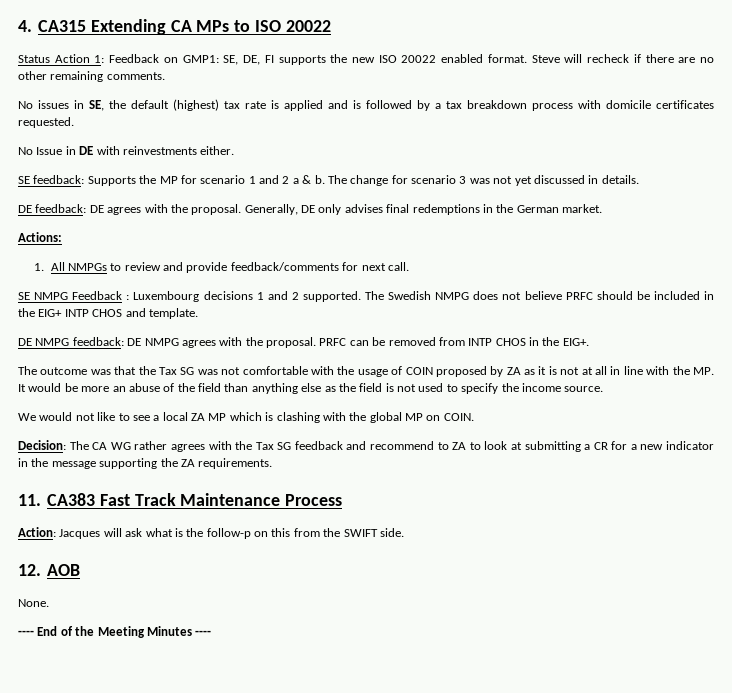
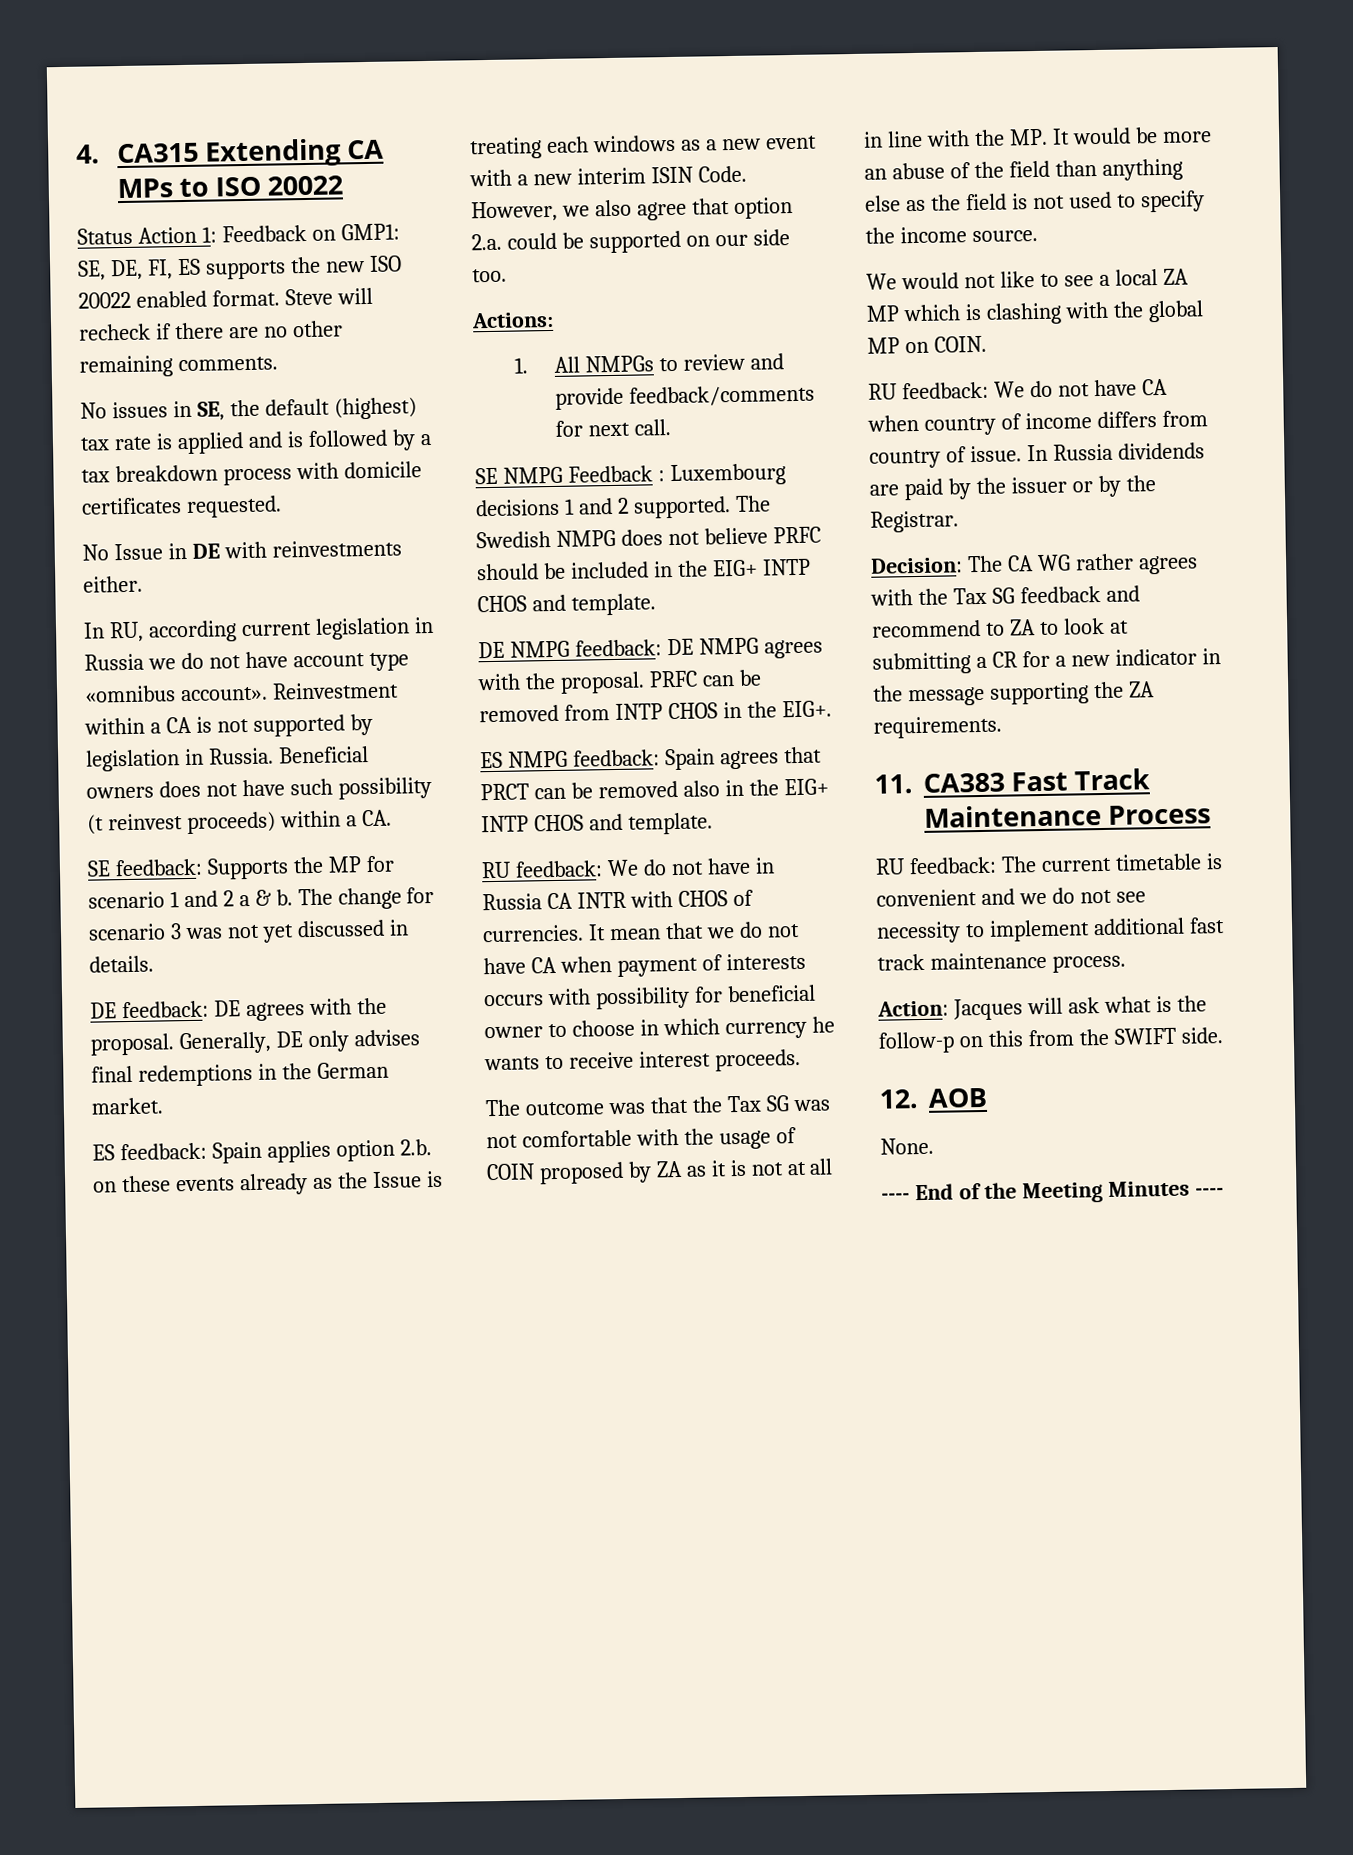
[264,55,274,63] FI -> [146,258,201,280] FI, ES
(235, 150) none -> [83,616,434,643] [84,651,409,672] [84,681,399,703] [84,713,373,737] [86,746,369,772] [86,776,432,800] [87,809,392,835] // In RU, according current legislation in Russia we do not have account type «omnibus account». Reinvestment within a CA is not supported by legislation in Russia. Beneficial owners does not have such possibility (t reinvest proceeds) within a CA.
(602, 208) none -> [92,1139,432,1164] [93,1170,443,1196] [470,134,817,160] [469,165,747,187] [471,197,793,223] [471,229,790,254] [472,268,507,283] // ES feedback: Spain applies option 2.b. on these events already as the Issue is treating each windows as a new event with a new interim ISIN Code. However, we also agree that option 2.a. could be supported on our side too.
(589, 342) none -> [480,746,822,771] [480,778,829,801] [481,812,713,835] [481,857,775,879] [482,889,754,911] [482,921,800,943] [483,952,806,977] [484,984,816,1010] [484,1016,835,1040] [484,1048,801,1072] // ES NMPG feedback: Spain agrees that PRCT can be removed also in the EIG+ INTP CHOS and template. // RU feedback: We do not have in Russia CA INTR with CHOS of currencies. It mean that we do not have CA when payment of interests occurs with possibility for beneficial owner to choose in which currency he wants to receive interest proceeds.
(474, 417) none -> [868,378,1168,400] [867,410,1208,436] [869,442,1205,469] [869,475,1156,501] [870,510,959,533] // RU feedback: We do not have CA when country of income differs from country of issue. In Russia dividends are paid by the issuer or by the Registrar.
(343, 500) none -> [875,853,1223,875] [876,887,1146,907] [876,917,1225,944] [877,951,1126,973] // RU feedback: The current timetable is convenient and we do not see necessity to implement additional fast track maintenance process.

